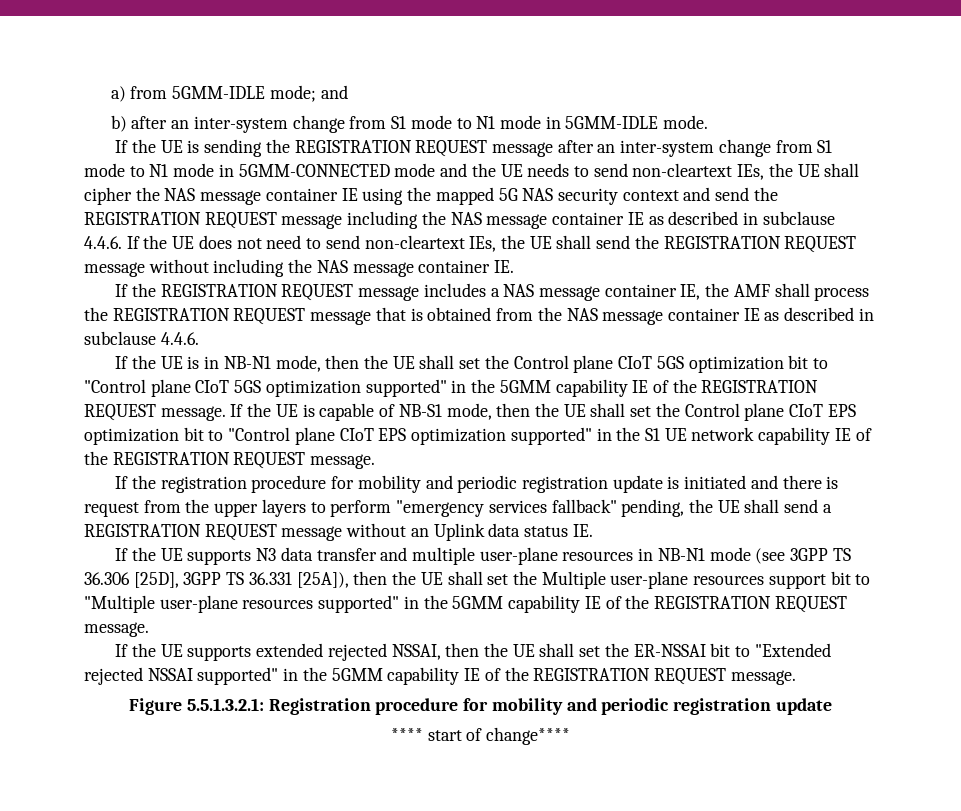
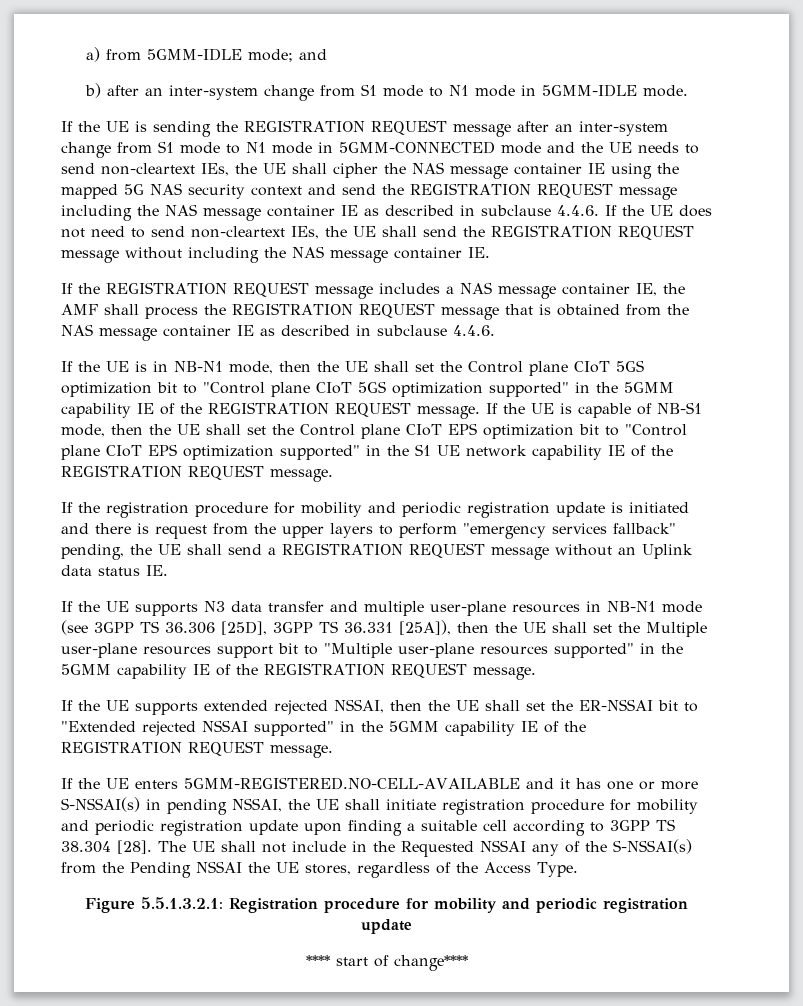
(796, 677) none -> [61,777,698,790] [61,797,698,815] [61,819,675,836] [61,839,692,857] [61,861,578,878] // If the UE enters 5GMM-REGISTERED.NO-CELL-AVAILABLE and it has one or more S-NSSAI(s) in pending NSSAI, the UE shall initiate registration procedure for mobility and periodic registration update upon finding a suitable cell according to 3GPP TS 38.304 [28]. The UE shall not include in the Requested NSSAI any of the S-NSSAI(s) from the Pending NSSAI the UE stores, regardless of the Access Type.

